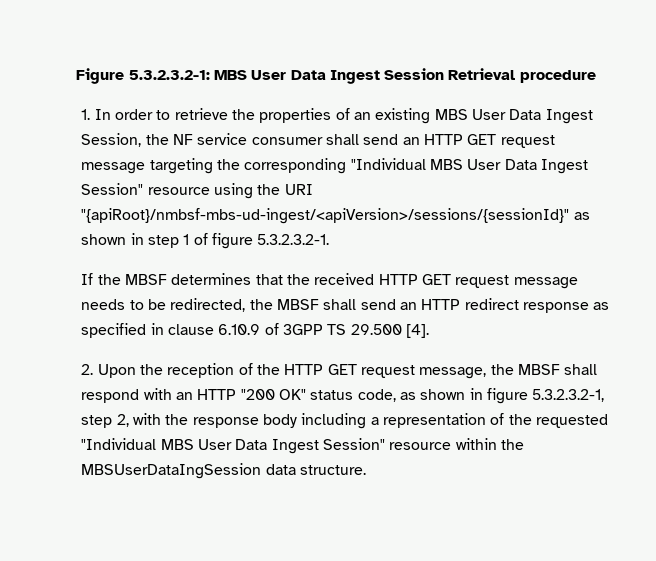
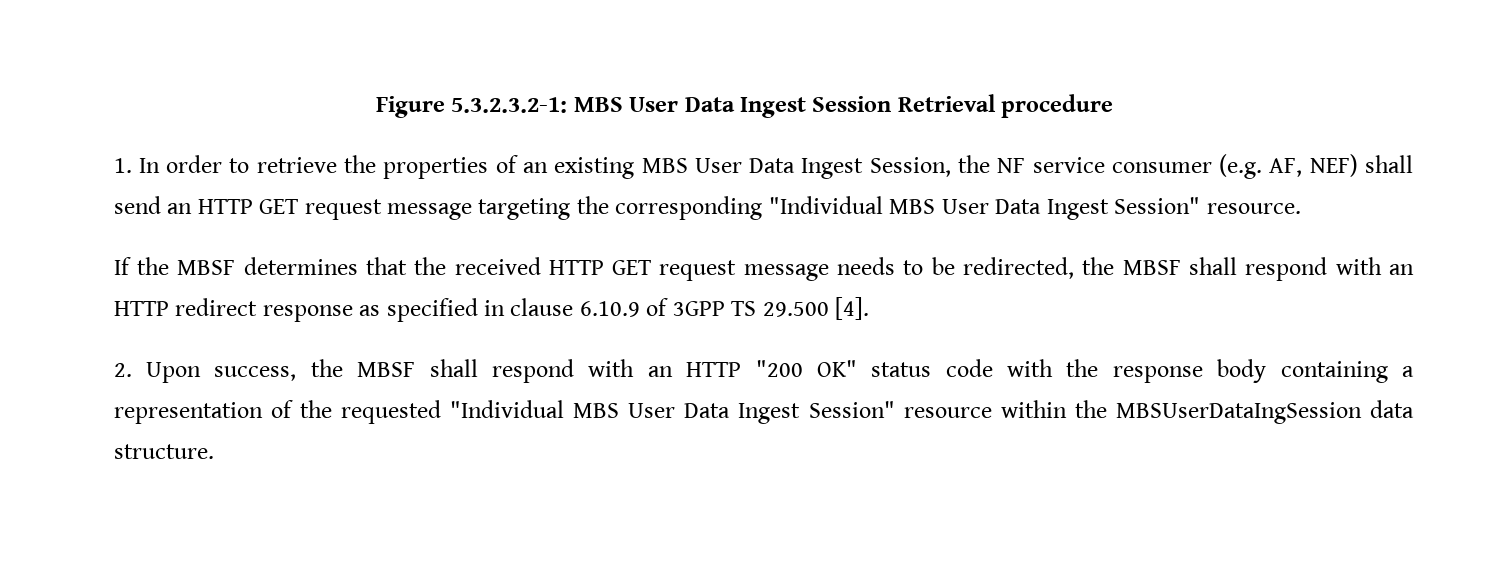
(323, 141) none -> [1219,154,1358,179] (e.g. AF, NEF)
[147,183,313,199] [81,208,590,224] [81,233,330,249] resource using the URI "{apiRoot}/nmbsf-mbs-ud-ingest/<apiVersion>/sessions/{sessionId}" as shown in step 1 of figure 5.3.2.3.2-1. -> [1206,203,1301,214] resource.
[360,299,396,310] send -> [1245,257,1382,281] respond with
[140,363,487,379] the reception of the HTTP GET request message, -> [214,366,297,381] success,
[357,388,605,404] [81,414,129,428] code, as shown in figure 5.3.2.3.2-1, step 2, -> [945,359,993,377] code
[301,413,367,429] including -> [1280,361,1388,383] containing

